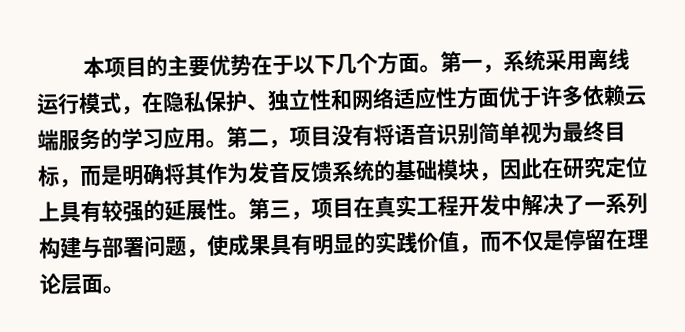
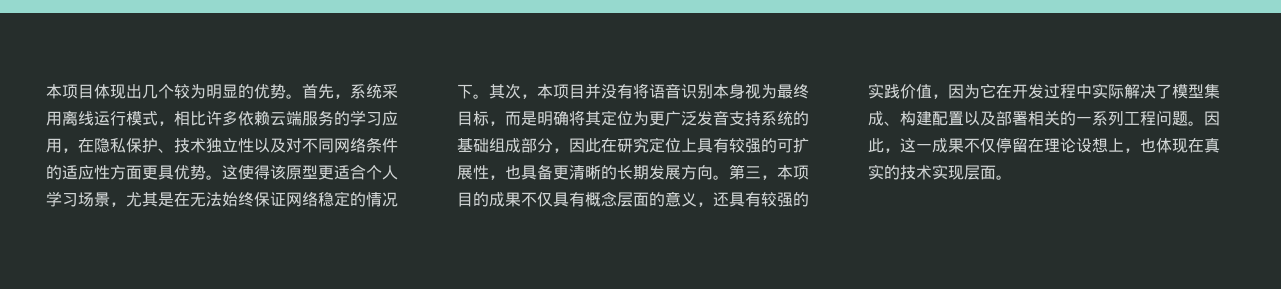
[83,51,484,78] 本项目的主要优势在于以下几个方面。第一 -> [46,84,334,99] 本项目体现出几个较为明显的优势。首先
[141,86,542,114] 在隐私保护、独立性和网络适应性方面优于 -> [174,111,206,126] 相比
[205,126,332,149] 。第二，项目 -> [62,137,398,153] [46,164,398,180] [46,191,398,207] [457,83,601,99] ，在隐私保护、技术独立性以及对不同网络条件的适应性方面更具优势。这使得该原型更适合个人学习场景，尤其是在无法始终保证网络稳定的情况下。其次，本项目并
[478,122,521,145] 简单 -> [713,83,745,99] 本身
[205,161,333,185] 作为发音反馈 -> [601,110,761,126] 定位为更广泛发音支持
[436,158,480,181] 模块 -> [489,138,553,153] 组成部分
[164,192,648,221] [39,228,649,260] [39,273,61,295] 延展性。第三，项目在真实工程开发中解决了一系列构建与部署问题，使成果具有明显的实践价值，而不仅是停留在理论 -> [777,138,809,153] [457,164,809,180] [457,191,809,207] [868,83,1220,99] [868,110,1220,126] [868,137,1220,153] [868,164,964,180] 可扩展性，也具备更清晰的长期发展方向。第三，本项目的成果不仅具有概念层面的意义，还具有较强的实践价值，因为它在开发过程中实际解决了模型集成、构建配置以及部署相关的一系列工程问题。因此，这一成果不仅停留在理论设想上，也体现在真实的技术实现

